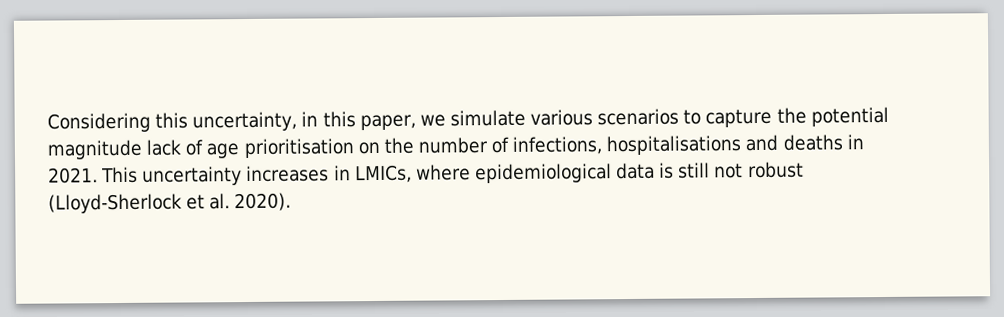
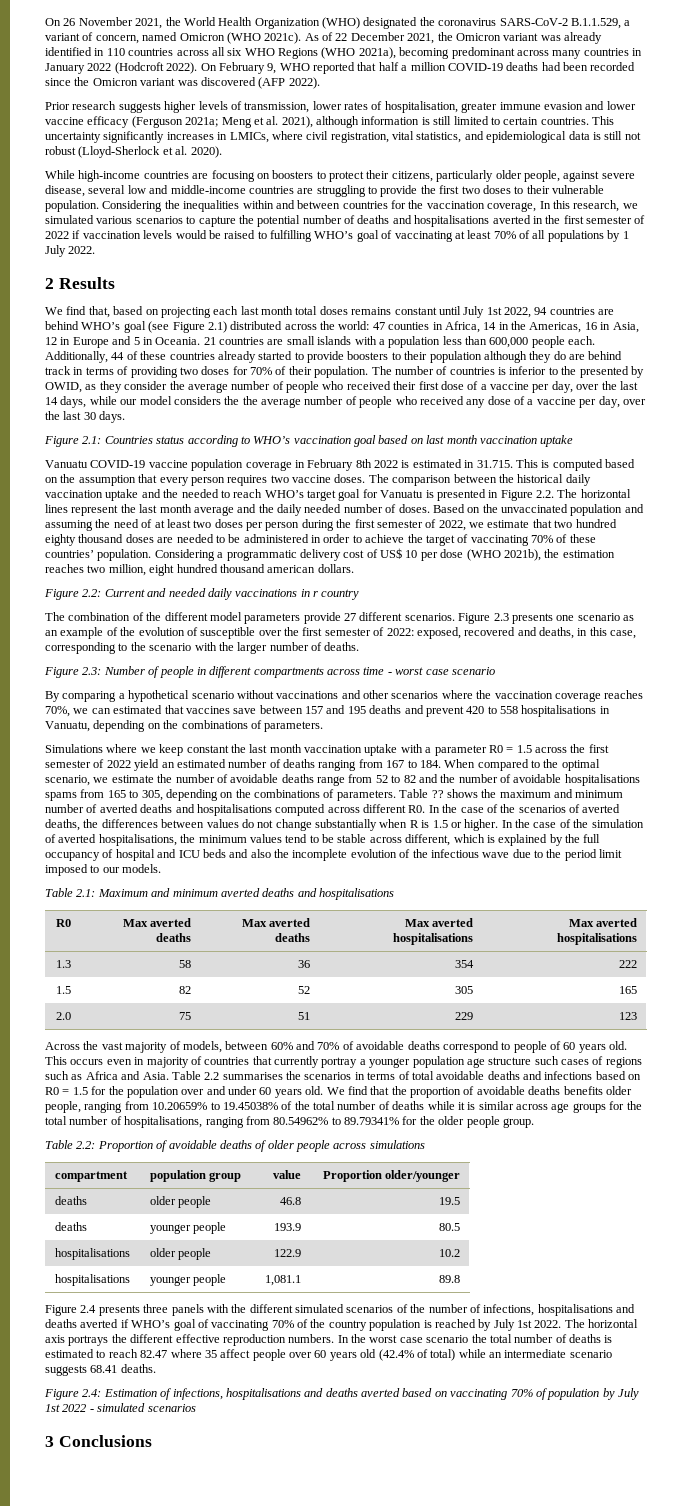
[47,106,889,133] [47,134,864,160] [48,167,98,184] Considering this uncertainty, in this paper, we simulate various scenarios to capture the potential magnitude lack of age prioritisation on the number of infections, hospitalisations and deaths in 2021. -> [45,17,631,29] [45,32,602,44] [45,47,642,59] [45,62,636,74] [45,77,320,89] [45,101,636,113] [45,116,589,128] On 26 November 2021, the World Health Organization (WHO) designated the coronavirus SARS-CoV-2 B.1.1.529, a variant of concern, named Omicron (WHO 2021c). As of 22 December 2021, the Omicron variant was already identified in 110 countries across all six WHO Regions (WHO 2021a), becoming predominant across many countries in January 2022 (Hodcroft 2022). On February 9, WHO reported that half a million COVID-19 deaths had been recorded since the Omicron variant was discovered (AFP 2022). // Prior research suggests higher levels of transmission, lower rates of hospitalisation, greater immune evasion and lower vaccine efficacy (Ferguson 2021a; Meng et al. 2021), although information is still limited to certain countries.
(243, 176) none -> [103,131,165,143] significantly
(471, 172) none -> [306,131,484,143] civil registration, vital statistics, and
(292, 202) none -> [45,170,635,182] [45,185,604,197] [45,200,638,212] [45,215,646,227] [45,230,629,242] [45,245,96,257] [45,277,115,289] [45,306,615,318] [45,321,639,333] [45,336,596,348] [45,351,623,363] [45,366,644,378] [45,381,638,393] [45,396,646,408] [45,411,126,423] [44,435,574,447] [45,459,635,471] [45,474,591,486] [45,489,631,501] [45,504,644,516] [45,519,617,531] [45,534,596,546] [45,548,615,561] [45,564,354,576] [44,588,360,600] [45,612,634,624] [45,627,637,639] [45,642,360,654] [44,666,495,678] [45,690,644,702] [45,705,610,717] [45,720,324,732] [45,744,609,756] [45,759,600,771] [45,774,640,786] [45,789,624,801] [45,804,621,816] [45,819,644,831] [45,834,601,846] [45,849,623,861] [45,864,162,876] [45,888,394,900] [56,919,72,927] [122,918,192,927] [156,933,192,942] [241,918,311,927] [275,933,311,942] [404,918,474,927] [393,933,474,945] [568,918,638,927] [557,933,638,945] [56,960,72,968] [179,960,192,968] [298,960,311,968] [455,960,475,968] [619,960,638,968] [56,986,72,994] [179,986,192,994] [298,986,311,994] [455,986,474,994] [619,986,638,994] [56,1012,72,1020] [179,1012,192,1020] [298,1012,311,1020] [455,1012,474,1020] [619,1012,638,1020] [45,1041,628,1053] [45,1056,642,1068] [45,1071,642,1080] [45,1086,632,1098] [45,1101,642,1113] [45,1116,534,1128] [45,1140,425,1152] [54,1171,128,1182] [149,1170,242,1182] [273,1170,302,1179] [322,1170,461,1182] [54,1196,87,1205] [149,1196,212,1208] [280,1197,302,1205] [439,1197,461,1205] [54,1222,87,1231] [149,1222,227,1234] [274,1223,302,1231] [439,1223,461,1231] [54,1248,130,1260] [149,1248,212,1260] [274,1249,302,1257] [439,1249,461,1257] [54,1274,130,1286] [149,1274,227,1286] [265,1275,302,1286] [439,1275,461,1283] [45,1304,635,1316] [45,1319,639,1331] [45,1334,613,1346] [45,1349,612,1361] [45,1364,156,1376] [44,1388,639,1400] [45,1403,196,1412] [45,1435,152,1447] // While high-income countries are focusing on boosters to protect their citizens, particularly older people, against severe disease, several low and middle-income countries are struggling to provide the first two doses to their vulnerable population. Considering the inequalities within and between countries for the vaccination coverage, In this research, we simulated various scenarios to capture the potential number of deaths and hospitalisations averted in the first semester of 2022 if vaccination levels would be raised to fulfilling WHO’s goal of vaccinating at least 70% of all populations by 1 July 2022. // 2 Results // We find that, based on projecting each last month total doses remains constant until July 1st 2022, 94 countries are behind WHO’s goal (see Figure 2.1) distributed across the world: 47 counties in Africa, 14 in the Americas, 16 in Asia, 12 in Europe and 5 in Oceania. 21 countries are small islands with a population less than 600,000 people each. Additionally, 44 of these countries already started to provide boosters to their population although they do are behind track in terms of providing two doses for 70% of their population. The number of countries is inferior to the presented by OWID, as they consider the average number of people who received their first dose of a vaccine per day, over the last 14 days, while our model considers the the average number of people who received any dose of a vaccine per day, over the last 30 days. // Figure 2.1: Countries status according to WHO’s vaccination goal based on last month vaccination uptake // Vanuatu COVID-19 vaccine population coverage in February 8th 2022 is estimated in 31.715. This is computed based on the assumption that every person requires two vaccine doses. The comparison between the historical daily vaccination uptake and the needed to reach WHO’s target goal for Vanuatu is presented in Figure 2.2. The horizontal lines represent the last month average and the daily needed number of doses. Based on the unvaccinated population and assuming the need of at least two doses per person during the first semester of 2022, we estimate that two hundred eighty thousand doses are needed to be administered in order to achieve the target of vaccinating 70% of these countries’ population. Considering a programmatic delivery cost of US$ 10 per dose (WHO 2021b), the estimation reaches two million, eight hundred thousand american dollars. // Figure 2.2: Current and needed daily vaccinations in r country // The combination of the different model parameters provide 27 different scenarios. Figure 2.3 presents one scenario as an example of the evolution of susceptible over the first semester of 2022: exposed, recovered and deaths, in this case, corresponding to the scenario with the larger number of deaths. // Figure 2.3: Number of people in different compartments across time - worst case scenario // By comparing a hypothetical scenario without vaccinations and other scenarios where the vaccination coverage reaches 70%, we can estimated that vaccines save between 157 and 195 deaths and prevent 420 to 558 hospitalisations in Vanuatu, depending on the combinations of parameters. // Simulations where we keep constant the last month vaccination uptake with a parameter R0 = 1.5 across the first semester of 2022 yield an estimated number of deaths ranging from 167 to 184. When compared to the optimal scenario, we estimate the number of avoidable deaths range from 52 to 82 and the number of avoidable hospitalisations spams from 165 to 305, depending on the combinations of parameters. Table ?? shows the maximum and minimum number of averted deaths and hospitalisations computed across different R0. In the case of the scenarios of averted deaths, the differences between values do not change substantially when R is 1.5 or higher. In the case of the simulation of averted hospitalisations, the minimum values tend to be stable across different, which is explained by the full occupancy of hospital and ICU beds and also the incomplete evolution of the infectious wave due to the period limit imposed to our models. // Table 2.1: Maximum and minimum averted deaths and hospitalisations // R0 | Max averted deaths | Max averted deaths | Max averted hospitalisations | Max averted hospitalisations // 1.3 | 58 | 36 | 354 | 222 // 1.5 | 82 | 52 | 305 | 165 // 2.0 | 75 | 51 | 229 | 123 // Across the vast majority of models, between 60% and 70% of avoidable deaths correspond to people of 60 years old. This occurs even in majority of countries that currently portray a younger population age structure such cases of regions such as Africa and Asia. Table 2.2 summarises the scenarios in terms of total avoidable deaths and infections based on R0 = 1.5 for the population over and under 60 years old. We find that the proportion of avoidable deaths benefits older people, ranging from 10.20659% to 19.45038% of the total number of deaths while it is similar across age groups for the total number of hospitalisations, ranging from 80.54962% to 89.79341% for the older people group. // Table 2.2: Proportion of avoidable deaths of older people across simulations // compartment | population group | value | Proportion older/younger // deaths | older people | 46.8 | 19.5 // deaths | younger people | 193.9 | 80.5 // hospitalisations | older people | 122.9 | 10.2 // hospitalisations | younger people | 1,081.1 | 89.8 // Figure 2.4 presents three panels with the different simulated scenarios of the number of infections, hospitalisations and deaths averted if WHO’s goal of vaccinating 70% of the country population is reached by July 1st 2022. The horizontal axis portrays the different effective reproduction numbers. In the worst case scenario the total number of deaths is estimated to reach 82.47 where 35 affect people over 60 years old (42.4% of total) while an intermediate scenario suggests 68.41 deaths. // Figure 2.4: Estimation of infections, hospitalisations and deaths averted based on vaccinating 70% of population by July 1st 2022 - simulated scenarios // 3 Conclusions

